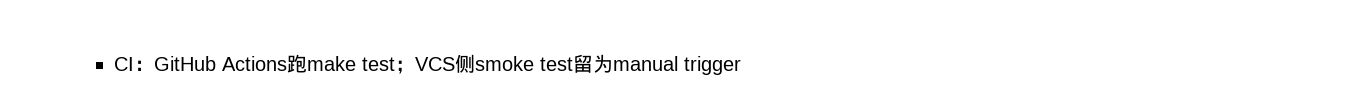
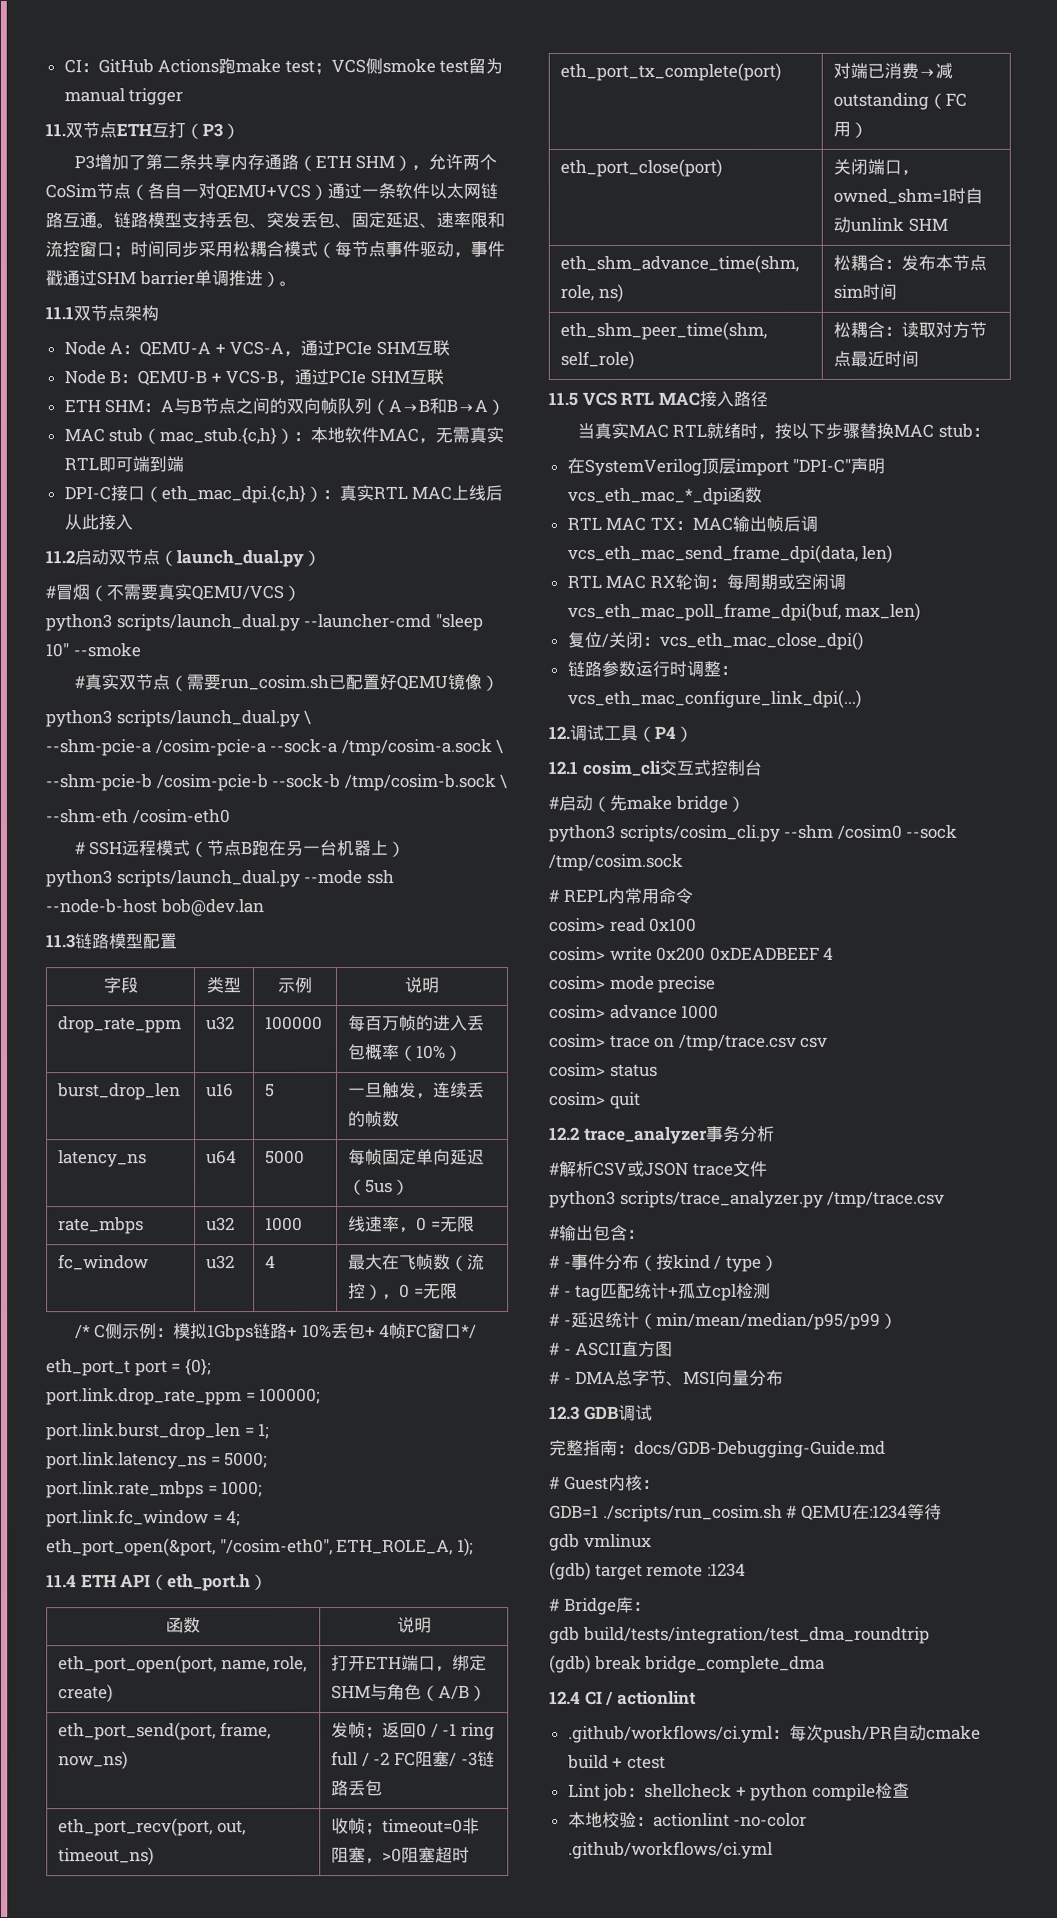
(741, 65) none -> [45,122,240,140] [73,154,498,172] [45,183,498,201] [45,212,505,229] [45,241,505,259] [45,270,297,288] [45,305,159,322] [63,340,451,358] [63,369,445,387] [63,398,506,416] [63,427,505,446] [63,456,184,473] [63,485,504,504] [63,514,133,531] [45,549,321,568] [45,584,301,602] [45,614,483,632] [45,643,141,658] [73,674,499,692] [45,710,312,728] [45,739,504,757] [45,774,508,792] [45,809,230,825] [73,840,406,858] [45,870,394,888] [45,899,264,917] [45,933,177,950] [103,977,139,994] [207,977,242,994] [278,977,313,994] [405,977,440,994] [58,1016,183,1034] [206,1016,236,1031] [265,1016,324,1031] [348,1015,486,1032] [348,1044,464,1062] [57,1083,182,1101] [206,1083,235,1098] [265,1083,276,1098] [348,1082,486,1100] [348,1111,401,1128] [58,1150,148,1168] [206,1150,238,1165] [265,1150,306,1165] [348,1149,486,1166] [348,1179,411,1196] [58,1217,145,1235] [206,1217,236,1232] [265,1217,304,1232] [348,1216,475,1234] [58,1254,150,1271] [206,1255,236,1270] [265,1255,277,1269] [348,1254,486,1272] [348,1283,458,1301] [74,1323,478,1342] [46,1358,212,1377] [46,1388,322,1406] [46,1423,271,1441] [46,1452,269,1470] [46,1481,264,1499] [46,1509,242,1528] [46,1538,474,1557] [46,1574,269,1592] [166,1617,201,1634] [396,1617,432,1634] [58,1655,308,1674] [58,1684,114,1703] [331,1655,488,1673] [331,1683,488,1702] [58,1722,271,1741] [58,1751,129,1770] [331,1722,496,1741] [331,1751,495,1768] [331,1780,384,1797] [58,1818,246,1837] [58,1847,155,1866] [331,1818,481,1836] [331,1847,471,1865] [560,62,782,81] [833,62,954,79] [833,92,968,110] [833,121,869,138] [560,158,723,177] [833,158,920,176] [833,187,984,204] [833,216,948,233] [560,254,800,273] [560,283,623,302] [833,254,988,271] [833,283,898,300] [560,321,768,340] [560,350,635,369] [833,321,988,338] [833,350,920,367] [548,390,768,407] [576,422,990,440] [566,457,886,476] [566,486,762,505] [566,515,818,532] [566,544,893,563] [566,573,846,590] [566,602,921,621] [566,631,863,650] [566,660,738,677] [566,689,861,708] [548,724,693,742] [548,759,762,776] [548,794,745,813] [548,824,958,842] [548,853,683,871] [548,887,693,904] [548,917,697,932] [548,946,835,961] [549,975,717,993] [549,1004,720,1019] [549,1033,829,1051] [549,1062,658,1077] [549,1091,641,1109] [549,1125,775,1144] [549,1160,768,1177] [549,1190,946,1208] [549,1224,645,1241] [549,1253,779,1272] [549,1282,772,1301] [549,1311,898,1330] [549,1340,674,1357] [549,1369,785,1386] [549,1404,653,1421] [549,1439,886,1458] [549,1474,660,1491] [549,1503,942,1522] [549,1533,652,1551] [549,1561,746,1580] [549,1596,651,1615] [549,1626,930,1644] [549,1654,826,1673] [549,1690,696,1706] [567,1724,981,1743] [566,1754,666,1769] [567,1782,911,1801] [567,1811,808,1828] [567,1840,773,1859] // 11.双节点ETH互打（P3） // P3增加了第二条共享内存通路（ETH SHM），允许两个CoSim节点（各自一对QEMU+VCS）通过一条软件以太网链路互通。链路模型支持丢包、突发丢包、固定延迟、速率限和流控窗口；时间同步采用松耦合模式（每节点事件驱动，事件戳通过SHM barrier单调推进）。 // 11.1双节点架构 // Node A：QEMU-A + VCS-A，通过PCIe SHM互联 // Node B：QEMU-B + VCS-B，通过PCIe SHM互联 // ETH SHM：A与B节点之间的双向帧队列（A→B和B→A） // MAC stub（mac_stub.{c,h}）：本地软件MAC，无需真实RTL即可端到端 // DPI-C接口（eth_mac_dpi.{c,h}）：真实RTL MAC上线后从此接入 // 11.2启动双节点（launch_dual.py） // #冒烟（不需要真实QEMU/VCS） // python3 scripts/launch_dual.py --launcher-cmd "sleep 10" --smoke // #真实双节点（需要run_cosim.sh已配置好QEMU镜像） // python3 scripts/launch_dual.py \ // --shm-pcie-a /cosim-pcie-a --sock-a /tmp/cosim-a.sock \ // --shm-pcie-b /cosim-pcie-b --sock-b /tmp/cosim-b.sock \ // --shm-eth /cosim-eth0 // # SSH远程模式（节点B跑在另一台机器上） // python3 scripts/launch_dual.py --mode ssh --node-b-host bob@dev.lan // 11.3链路模型配置 // 字段 | 类型 | 示例 | 说明 // drop_rate_ppm | u32 | 100000 | 每百万帧的进入丢包概率（10%） // burst_drop_len | u16 | 5 | 一旦触发，连续丢的帧数 // latency_ns | u64 | 5000 | 每帧固定单向延迟（5us） // rate_mbps | u32 | 1000 | 线速率，0 =无限 // fc_window | u32 | 4 | 最大在飞帧数（流控），0 =无限 // /* C侧示例：模拟1Gbps链路+ 10%丢包+ 4帧FC窗口*/ // eth_port_t port = {0}; // port.link.drop_rate_ppm = 100000; // port.link.burst_drop_len = 1; // port.link.latency_ns = 5000; // port.link.rate_mbps = 1000; // port.link.fc_window = 4; // eth_port_open(&port, "/cosim-eth0", ETH_ROLE_A, 1); // 11.4 ETH API（eth_port.h） // 函数 | 说明 // eth_port_open(port, name, role, create) | 打开ETH端口，绑定SHM与角色（A/B） // eth_port_send(port, frame, now_ns) | 发帧；返回0 / -1 ring full / -2 FC阻塞/ -3链路丢包 // eth_port_recv(port, out, timeout_ns) | 收帧；timeout=0非阻塞，>0阻塞超时 // eth_port_tx_complete(port) | 对端已消费→减outstanding（FC用） // eth_port_close(port) | 关闭端口，owned_shm=1时自动unlink SHM // eth_shm_advance_time(shm, role, ns) | 松耦合：发布本节点sim时间 // eth_shm_peer_time(shm, self_role) | 松耦合：读取对方节点最近时间 // 11.5 VCS RTL MAC接入路径 // 当真实MAC RTL就绪时，按以下步骤替换MAC stub： // 在SystemVerilog顶层import "DPI-C"声明vcs_eth_mac_*_dpi函数 // RTL MAC TX：MAC输出帧后调vcs_eth_mac_send_frame_dpi(data, len) // RTL MAC RX轮询：每周期或空闲调vcs_eth_mac_poll_frame_dpi(buf, max_len) // 复位/关闭：vcs_eth_mac_close_dpi() // 链路参数运行时调整：vcs_eth_mac_configure_link_dpi(...) // 12.调试工具（P4） // 12.1 cosim_cli交互式控制台 // #启动（先make bridge） // python3 scripts/cosim_cli.py --shm /cosim0 --sock /tmp/cosim.sock // # REPL内常用命令 // cosim> read 0x100 // cosim> write 0x200 0xDEADBEEF 4 // cosim> mode precise // cosim> advance 1000 // cosim> trace on /tmp/trace.csv csv // cosim> status // cosim> quit // 12.2 trace_analyzer事务分析 // #解析CSV或JSON trace文件 // python3 scripts/trace_analyzer.py /tmp/trace.csv // #输出包含： // # -事件分布（按kind / type） // # - tag匹配统计+孤立cpl检测 // # -延迟统计（min/mean/median/p95/p99） // # - ASCII直方图 // # - DMA总字节、MSI向量分布 // 12.3 GDB调试 // 完整指南：docs/GDB-Debugging-Guide.md // # Guest内核： // GDB=1 ./scripts/run_cosim.sh # QEMU在:1234等待 // gdb vmlinux // (gdb) target remote :1234 // # Bridge库： // gdb build/tests/integration/test_dma_roundtrip // (gdb) break bridge_complete_dma // 12.4 CI / actionlint // .github/workflows/ci.yml：每次push/PR自动cmake build + ctest // Lint job：shellcheck + python compile检查 // 本地校验：actionlint -no-color .github/workflows/ci.yml

